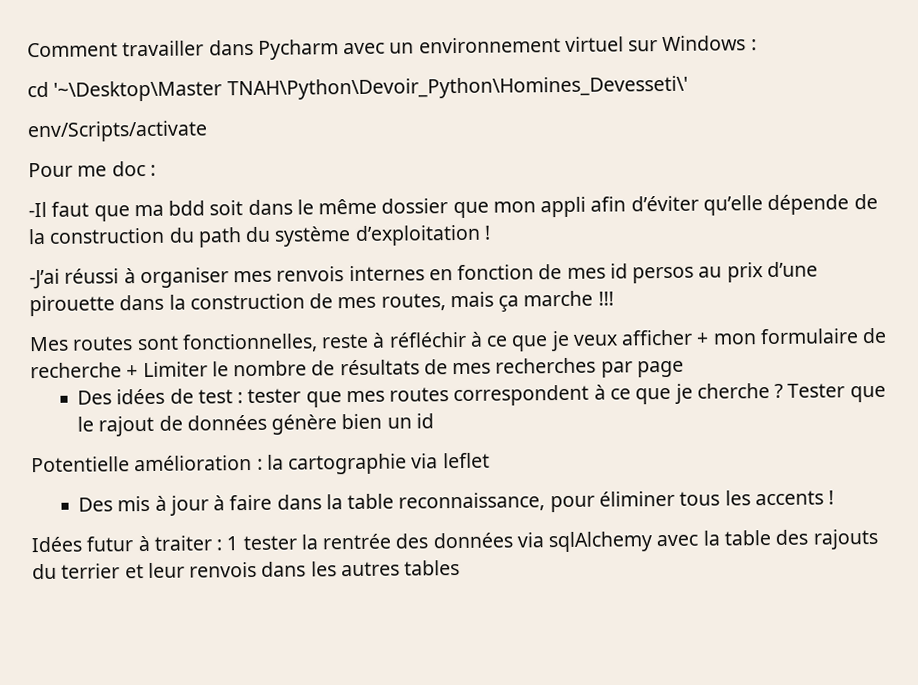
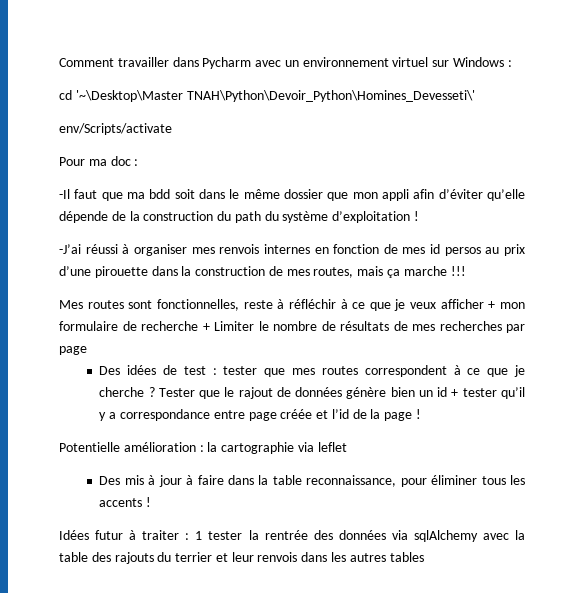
[77,165,108,177] me -> [88,159,107,166] ma
(434, 421) none -> [451,387,525,399] [99,409,421,421] + tester qu’il y a correspondance entre page créée et l’id de la page !

